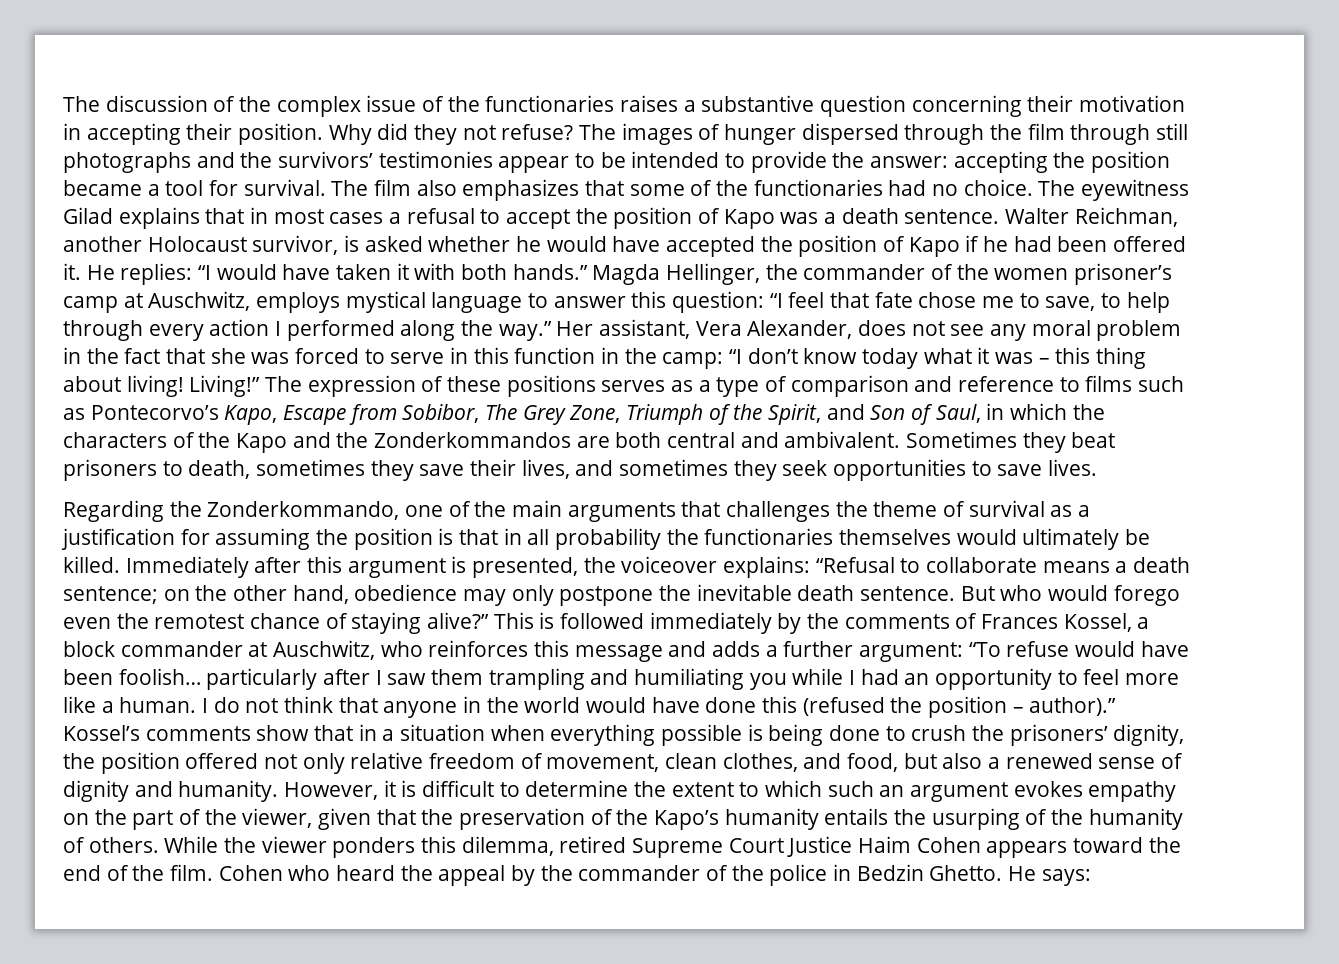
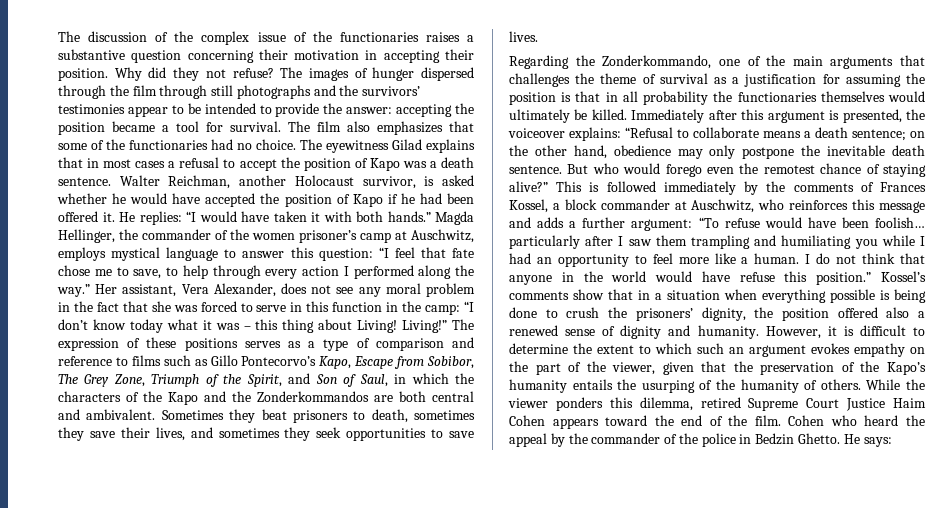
[126,375,184,397] living! -> [357,320,398,333] Living!
(85, 414) none -> [210,355,238,366] Gillo
[705,696,1117,718] done this (refused the position – author).” -> [739,271,872,285] refuse this position.”
[264,752,937,774] not only relative freedom of movement, clean clothes, and food, but -> (878, 312) none

